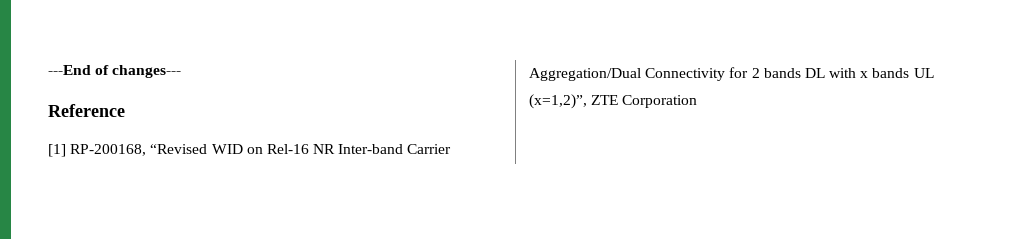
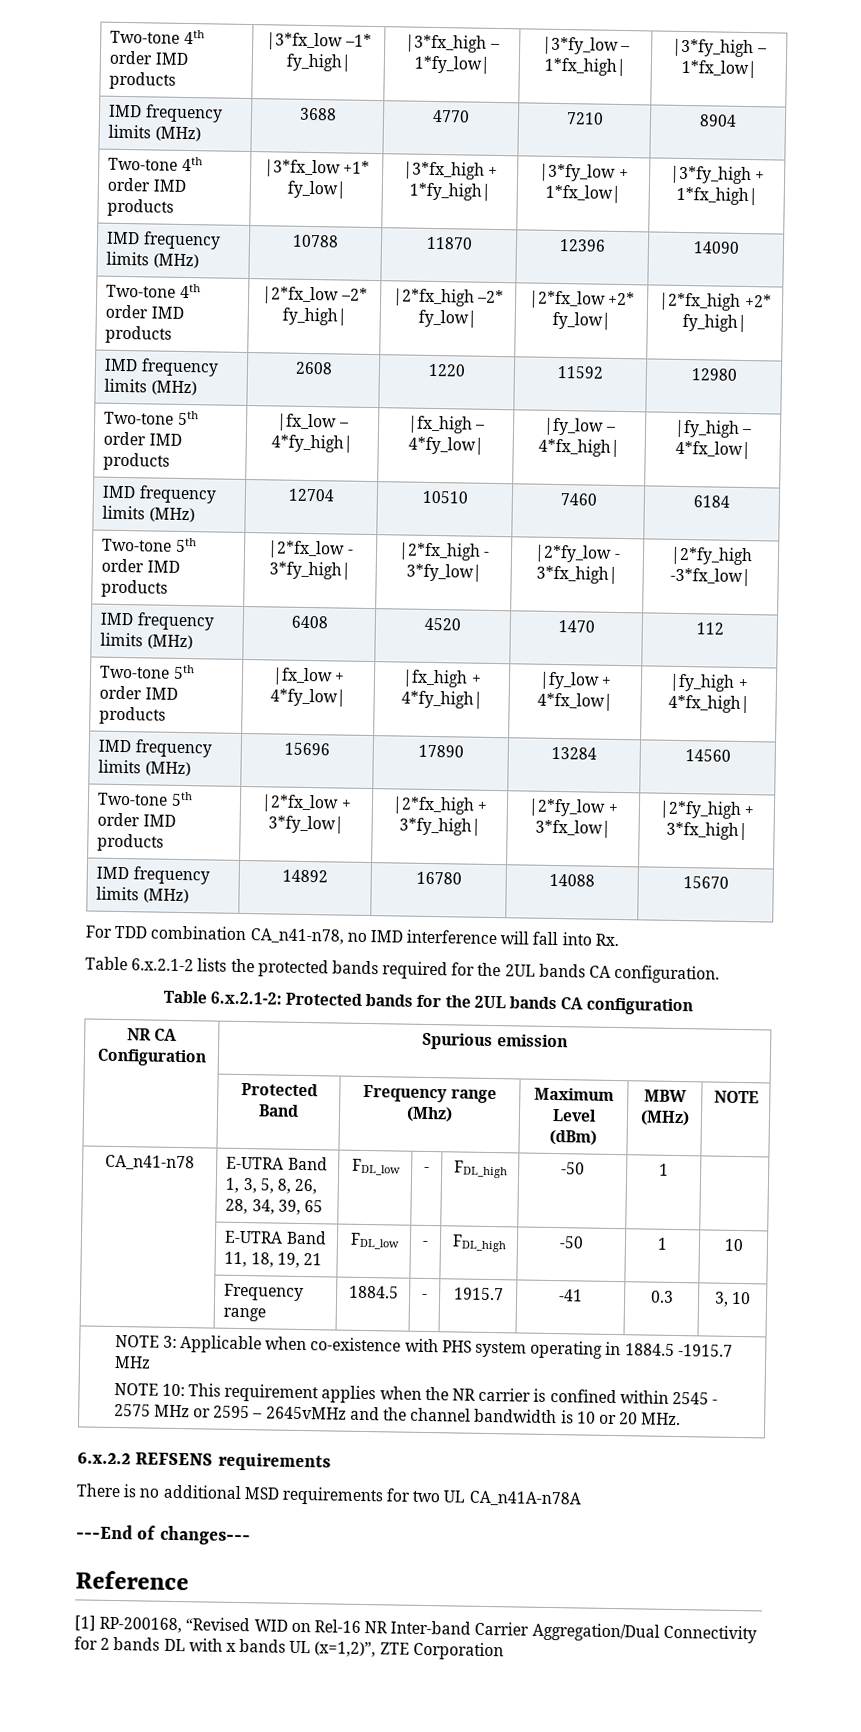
(48, 70) none -> [110,29,205,45] [109,50,189,66] [109,71,177,90] [266,32,372,51] [285,53,352,72] [405,34,500,53] [413,55,490,74] [541,36,631,55] [544,57,626,77] [672,38,767,58] [680,59,757,79] [108,104,223,123] [108,124,201,142] [298,107,337,121] [432,109,470,123] [565,112,604,125] [699,114,737,127] [108,156,203,172] [107,177,186,192] [107,198,175,217] [263,159,371,178] [286,180,346,199] [402,161,499,180] [408,182,491,201] [539,163,629,182] [545,184,621,203] [669,165,766,185] [675,186,758,206] [106,231,221,250] [106,251,199,269] [292,234,339,248] [425,236,473,250] [559,238,606,252] [692,241,740,254] [106,283,201,299] [105,304,184,319] [105,325,173,344] [262,286,368,305] [281,307,347,326] [391,288,505,307] [418,309,477,328] [527,290,636,309] [551,311,611,330] [658,292,772,311] [682,313,747,333] [104,358,219,377] [104,378,197,396] [294,361,333,375] [428,363,466,377] [557,365,604,379] [690,368,738,381] [104,410,199,426] [103,431,182,446] [103,452,171,471] [276,413,349,432] [271,434,353,453] [406,415,486,434] [407,436,484,455] [543,417,616,436] [538,438,620,457] [673,419,753,438] [674,440,751,460] [102,485,217,504] [102,505,195,523] [288,488,335,502] [421,490,469,504] [559,493,598,506] [693,495,730,508] [102,537,197,553] [101,558,180,573] [101,579,169,598] [267,540,354,559] [269,561,351,580] [397,542,491,561] [405,563,482,582] [534,544,621,563] [536,565,618,584] [669,546,753,566] [670,567,751,587] [100,612,215,631] [100,632,193,650] [290,615,328,629] [424,617,461,631] [557,620,595,633] [695,622,724,635] [99,664,195,680] [99,685,178,700] [99,706,167,725] [271,667,346,686] [270,688,346,707] [402,669,482,688] [400,690,483,709] [538,671,613,690] [537,692,613,711] [669,673,749,692] [667,694,750,714] [98,739,212,758] [98,759,191,777] [284,742,330,756] [417,744,464,758] [551,746,597,760] [684,749,731,762] [97,791,193,807] [97,812,176,827] [97,833,165,852] [261,794,352,813] [268,815,344,834] [391,796,489,815] [398,817,481,836] [528,798,619,817] [535,819,611,838] [658,800,756,819] [665,821,748,841] [96,866,210,885] [96,886,189,904] [282,869,328,883] [415,871,462,885] [549,873,595,887] [682,876,729,889] [85,925,619,947] [85,956,721,984] [162,990,694,1016] [126,1028,178,1041] [96,1048,207,1067] [422,1032,568,1051] [240,1082,318,1097] [258,1104,299,1117] [363,1084,497,1104] [406,1106,453,1123] [534,1087,614,1101] [551,1108,597,1122] [549,1129,597,1146] [643,1089,687,1103] [639,1110,690,1127] [713,1090,759,1104] [105,1154,195,1171] [226,1156,328,1171] [225,1177,318,1195] [225,1198,324,1215] [351,1158,401,1176] [424,1166,430,1173] [453,1160,508,1179] [561,1162,585,1175] [659,1163,669,1176] [224,1230,327,1245] [224,1251,323,1268] [349,1232,400,1250] [422,1240,428,1247] [451,1234,507,1253] [559,1236,584,1249] [657,1237,668,1250] [723,1238,744,1252] [224,1283,305,1302] [223,1307,267,1322] [348,1285,399,1299] [422,1293,428,1300] [453,1287,504,1301] [559,1289,583,1302] [650,1290,674,1303] [713,1291,752,1307] [114,1334,733,1359] [113,1355,151,1369] [113,1382,719,1405] [113,1403,682,1426] [77,1452,331,1472] [76,1483,581,1507] Two-tone 4th order IMD products | |3*fx_low –1* fy_high| | |3*fx_high – 1*fy_low| | |3*fy_low – 1*fx_high| | |3*fy_high – 1*fx_low| // IMD frequency limits (MHz) | 3688 | 4770 | 7210 | 8904 // Two-tone 4th order IMD products | |3*fx_low +1* fy_low| | |3*fx_high + 1*fy_high| | |3*fy_low + 1*fx_low| | |3*fy_high + 1*fx_high| // IMD frequency limits (MHz) | 10788 | 11870 | 12396 | 14090 // Two-tone 4th order IMD products | |2*fx_low –2* fy_high| | |2*fx_high –2* fy_low| | |2*fx_low +2* fy_low| | |2*fx_high +2* fy_high| // IMD frequency limits (MHz) | 2608 | 1220 | 11592 | 12980 // Two-tone 5th order IMD products | |fx_low – 4*fy_high| | |fx_high – 4*fy_low| | |fy_low – 4*fx_high| | |fy_high – 4*fx_low| // IMD frequency limits (MHz) | 12704 | 10510 | 7460 | 6184 // Two-tone 5th order IMD products | |2*fx_low - 3*fy_high| | |2*fx_high - 3*fy_low| | |2*fy_low - 3*fx_high| | |2*fy_high -3*fx_low| // IMD frequency limits (MHz) | 6408 | 4520 | 1470 | 112 // Two-tone 5th order IMD products | |fx_low + 4*fy_low| | |fx_high + 4*fy_high| | |fy_low + 4*fx_low| | |fy_high + 4*fx_high| // IMD frequency limits (MHz) | 15696 | 17890 | 13284 | 14560 // Two-tone 5th order IMD products | |2*fx_low + 3*fy_low| | |2*fx_high + 3*fy_high| | |2*fy_low + 3*fx_low| | |2*fy_high + 3*fx_high| // IMD frequency limits (MHz) | 14892 | 16780 | 14088 | 15670 // For TDD combination CA_n41-n78, no IMD interference will fall into Rx. // Table 6.x.2.1-2 lists the protected bands required for the 2UL bands CA configuration. // Table 6.x.2.1-2: Protected bands for the 2UL bands CA configuration // NR CA Configuration | Spurious emission // | Protected Band | Frequency range (Mhz) | Maximum Level (dBm) | MBW (MHz) | NOTE // CA_n41-n78 | E-UTRA Band 1, 3, 5, 8, 26, 28, 34, 39, 65 | FDL_low | - | FDL_high | -50 | 1 | // | E-UTRA Band 11, 18, 19, 21 | FDL_low | - | FDL_high | -50 | 1 | 10 // | Frequency range | 1884.5 | - | 1915.7 | -41 | 0.3 | 3, 10 // NOTE 3: Applicable when co-existence with PHS system operating in 1884.5 -1915.7 MHz // NOTE 10: This requirement applies when the NR carrier is confined within 2545 - 2575 MHz or 2595 – 2645vMHz and the channel bandwidth is 10 or 20 MHz. // 6.x.2.2 REFSENS requirements // There is no additional MSD requirements for two UL CA_n41A-n78A //

